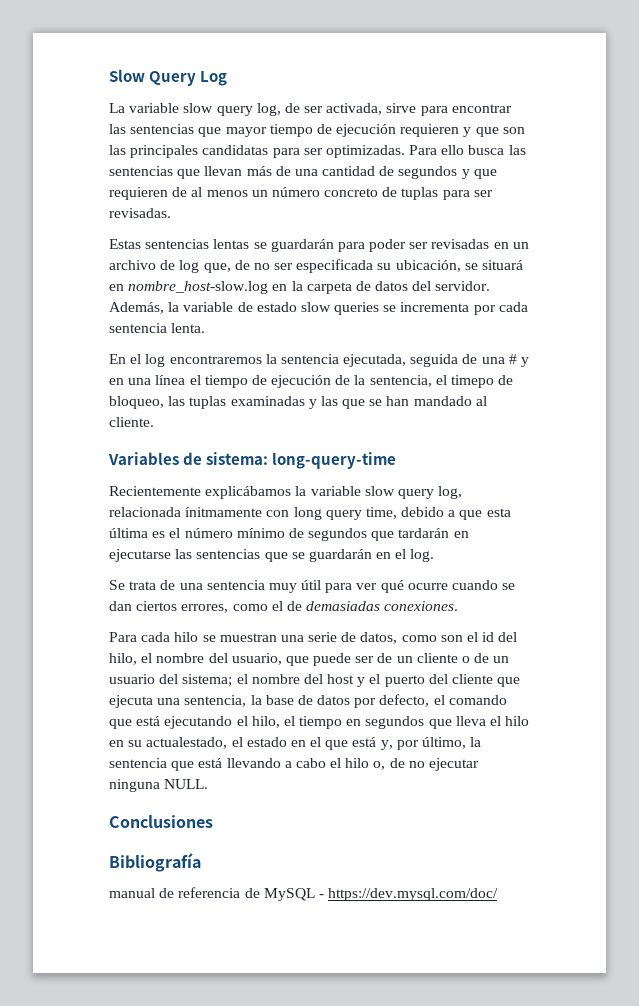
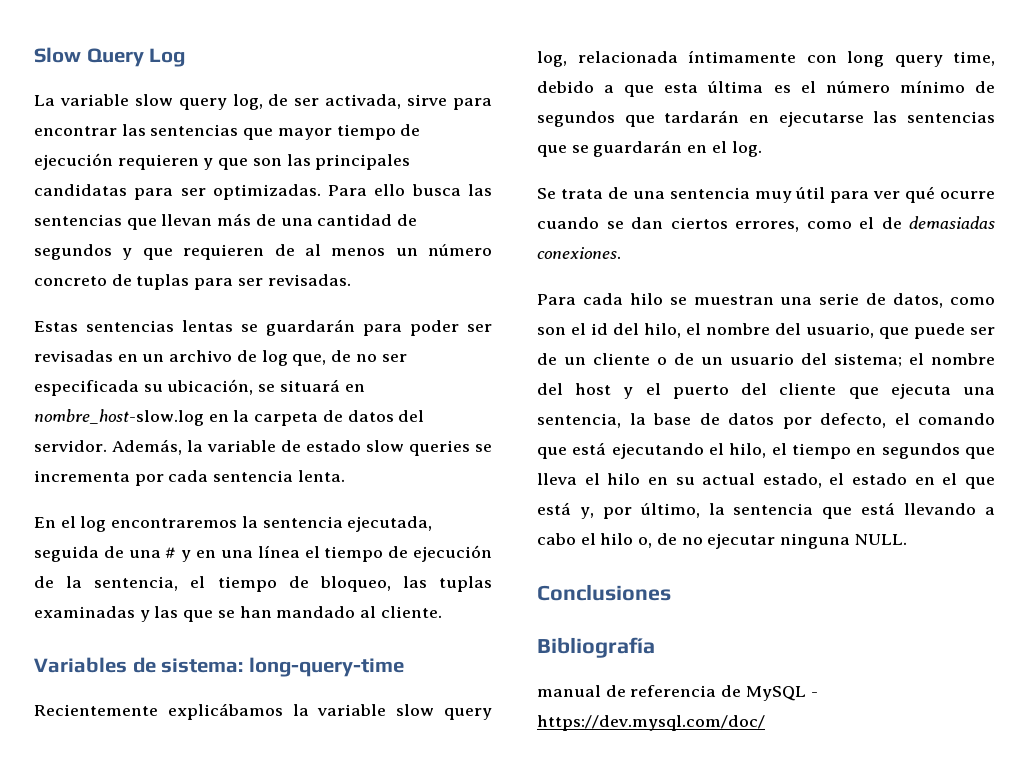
[451,375,495,388] timepo -> [217,576,277,592] tiempo
[185,507,263,517] ínitmamente -> [688,50,796,63] íntimamente
[146,737,228,749] actualestado, -> [702,473,822,488] actual estado,

